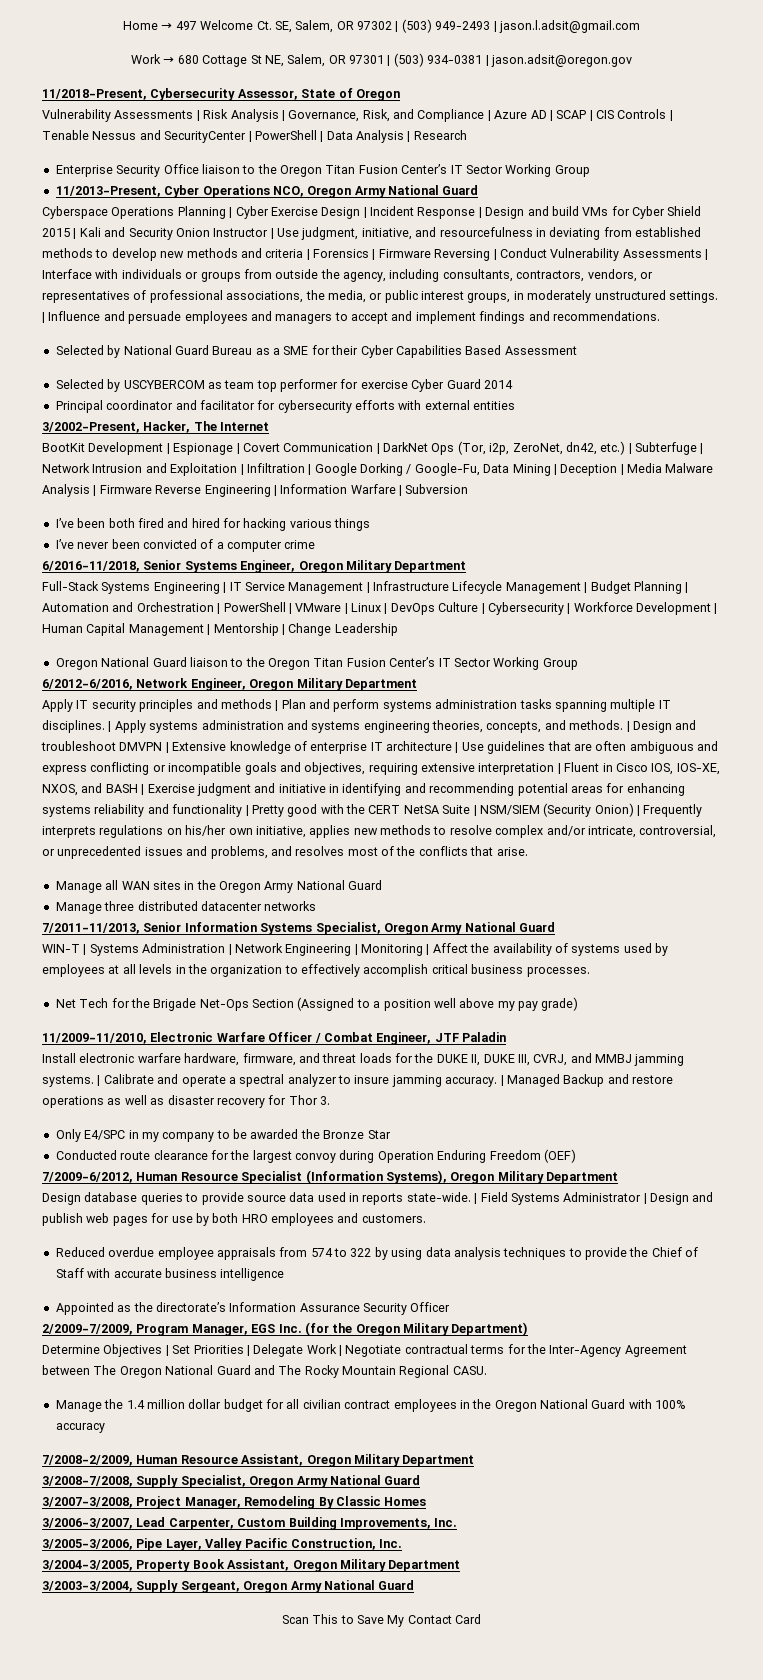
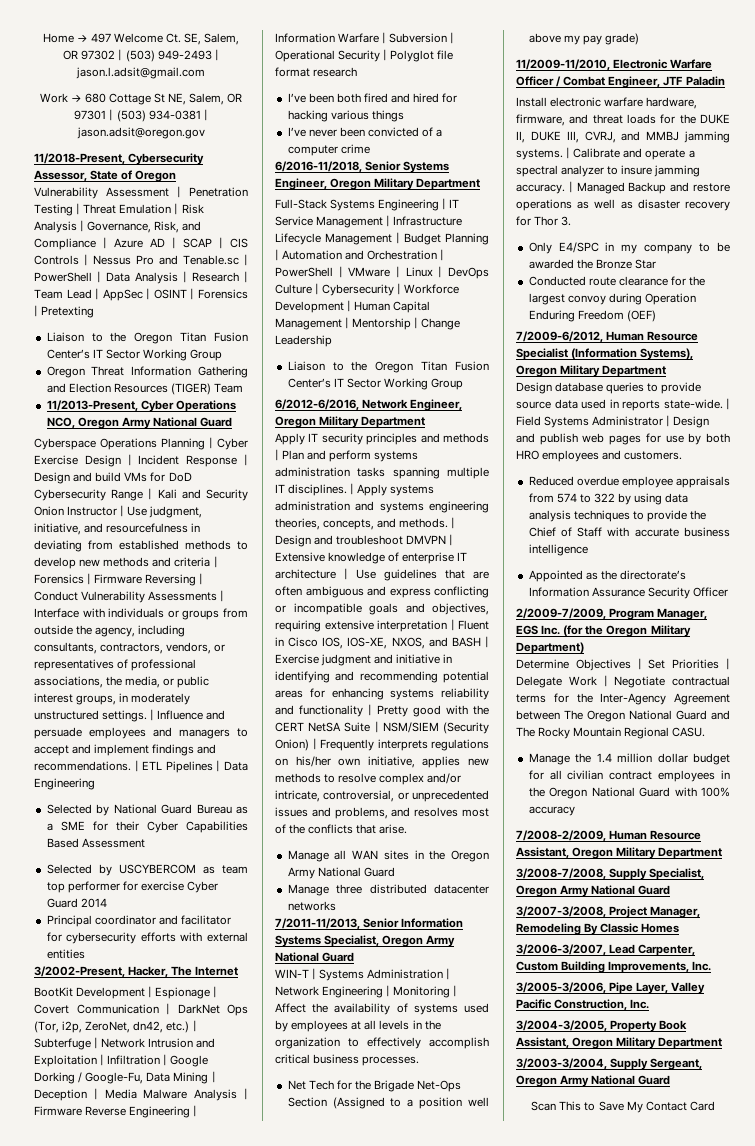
[114,110,194,119] Assessments -> [106,186,248,198] [34,203,172,216] Assessment | Penetration Testing | Threat Emulation
[42,130,247,143] Tenable Nessus and SecurityCenter -> [93,255,239,265] Nessus Pro and Tenable.sc
[55,164,240,177] // Enterprise Security Office liaison -> [244,271,248,283] [34,288,248,301] [34,305,95,318] [46,332,84,342] | Team Lead | AppSec | OSINT | Forensics | Pretexting // Liaison
(590, 171) none -> [46,366,248,378] [46,383,244,395] // Oregon Threat Information Gathering and Election Resources (TIGER) Team
[632,206,702,219] [42,228,70,237] Cyber Shield 2015 -> [168,472,192,482] [34,489,144,501] DoD Cybersecurity Range
(660, 316) none -> [134,760,248,773] [34,778,95,790] | ETL Pipelines | Data Engineering
(469, 489) none -> [450,32,455,44] [275,49,454,62] [275,67,358,77] | Operational Security | Polyglot file format research
[55,657,228,670] Oregon National Guard liaison -> [287,361,325,371] Liaison

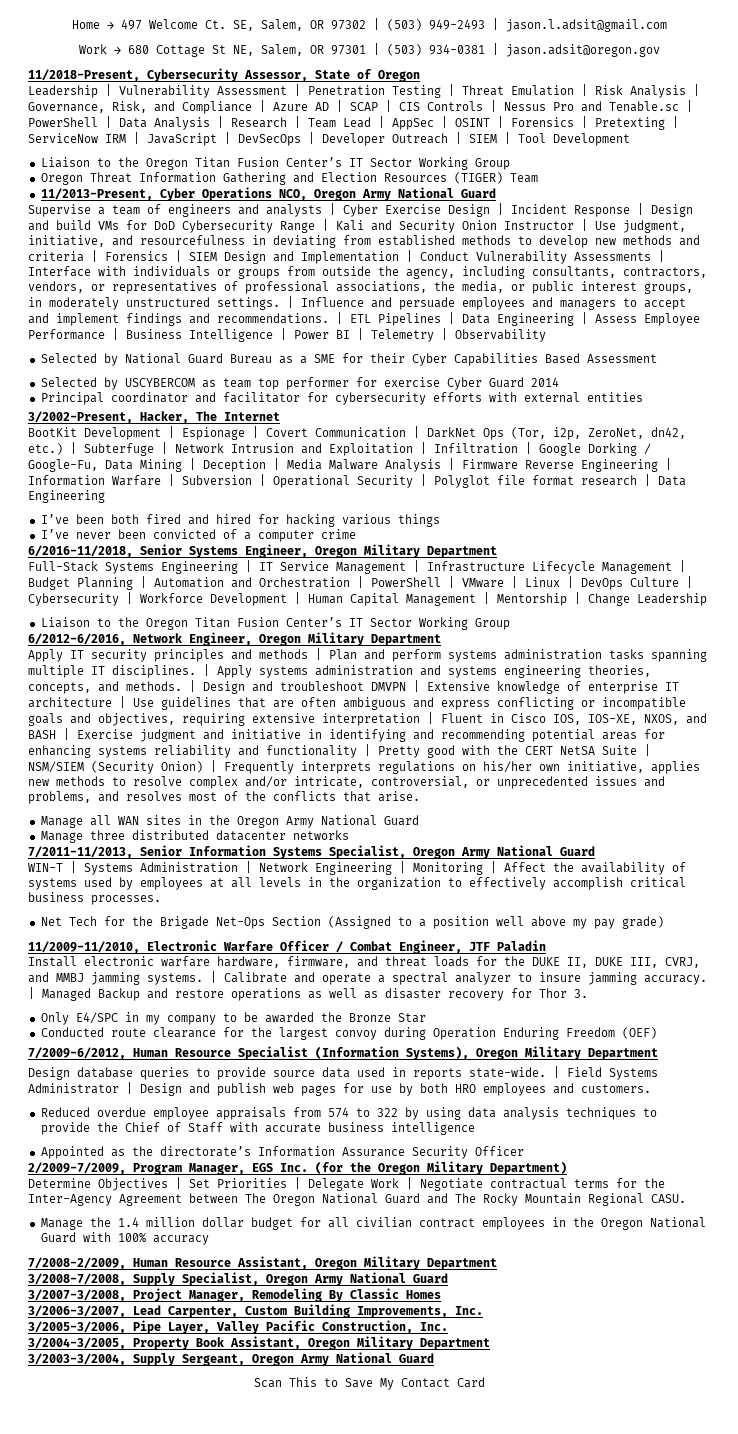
(177, 176) none -> [28,84,112,98] Leadership |
(95, 312) none -> [672,116,679,128] [28,132,630,146] | ServiceNow IRM | JavaScript | DevSecOps | Developer Outreach | SIEM | Tool Development
[34,438,205,450] Cyberspace Operations Planning -> [28,204,322,217] Supervise a team of engineers and analysts
[94,574,197,586] Firmware Reversing -> [189,251,399,264] SIEM Design and Implementation
(95, 784) none -> [581,312,700,326] [28,328,546,342] | Assess Employee Performance | Business Intelligence | Power BI | Telemetry | Observability
(358, 72) none -> [644,474,686,486] [28,490,105,503] | Data Engineering

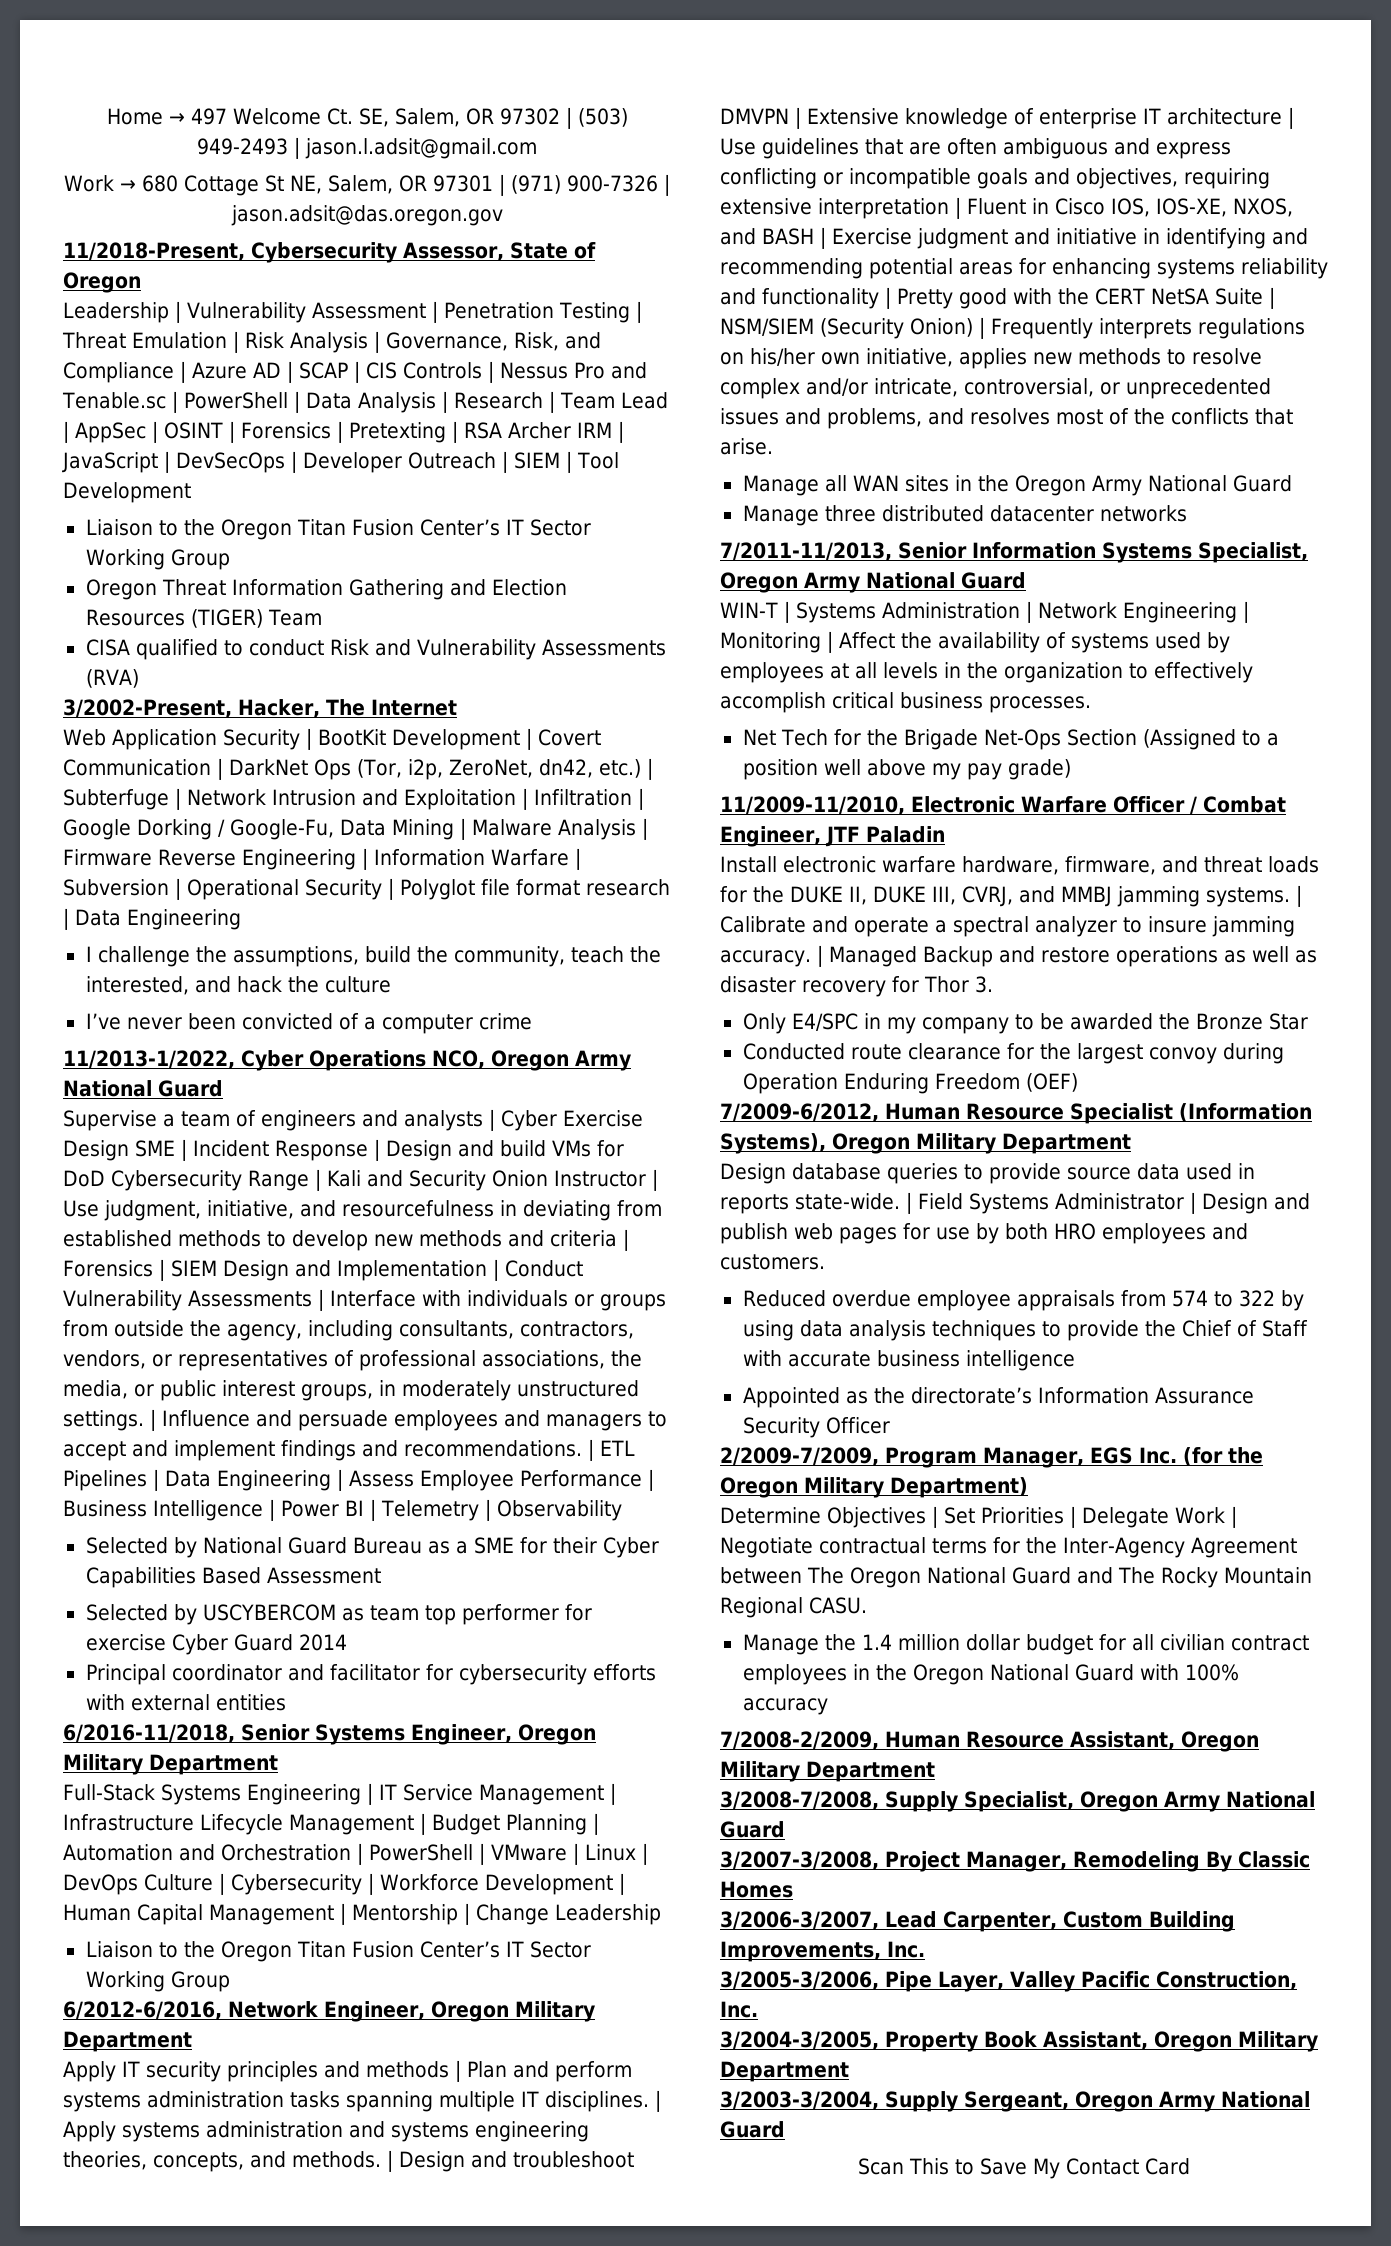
[386,43,660,57] (503) 934-0381 | jason.adsit@oregon.gov -> [510,174,670,196] [230,205,503,226] (971) 900-7326 | jason.adsit@das.oregon.gov
[28,133,98,143] ServiceNow -> [463,422,571,439] RSA Archer
[40,188,153,201] 11/2013-Present, -> [85,639,666,660] [85,669,139,688] [63,699,457,718] [63,728,601,750] [63,758,653,780] [63,788,644,810] [63,818,648,840] [63,848,581,870] [63,878,670,900] [63,908,241,930] [85,946,661,967] [85,976,391,995] [85,1013,532,1034] [63,1050,235,1069] CISA qualified to conduct Risk and Vulnerability Assessments (RVA) // 3/2002-Present, Hacker, The Internet // Web Application Security | BootKit Development | Covert Communication | DarkNet Ops (Tor, i2p, ZeroNet, dn42, etc.) | Subterfuge | Network Intrusion and Exploitation | Infiltration | Google Dorking / Google-Fu, Data Mining | Malware Analysis | Firmware Reverse Engineering | Information Warfare | Subversion | Operational Security | Polyglot file format research | Data Engineering // I challenge the assumptions, build the community, teach the interested, and hack the culture // I’ve never been convicted of a computer crime // 11/2013-1/2022,
(490, 210) none -> [135,1140,175,1157] SME
[28,411,280,424] [28,426,686,440] [28,442,651,456] [28,458,672,472] [28,474,686,488] [28,490,105,503] [40,514,440,527] [40,529,356,542] // 3/2002-Present, Hacker, The Internet // BootKit Development | Espionage | Covert Communication | DarkNet Ops (Tor, i2p, ZeroNet, dn42, etc.) | Subterfuge | Network Intrusion and Exploitation | Infiltration | Google Dorking / Google-Fu, Data Mining | Deception | Media Malware Analysis | Firmware Reverse Engineering | Information Warfare | Subversion | Operational Security | Polyglot file format research | Data Engineering // I’ve been both fired and hired for hacking various things // I’ve never been convicted of a computer crime -> (286, 1702) none

